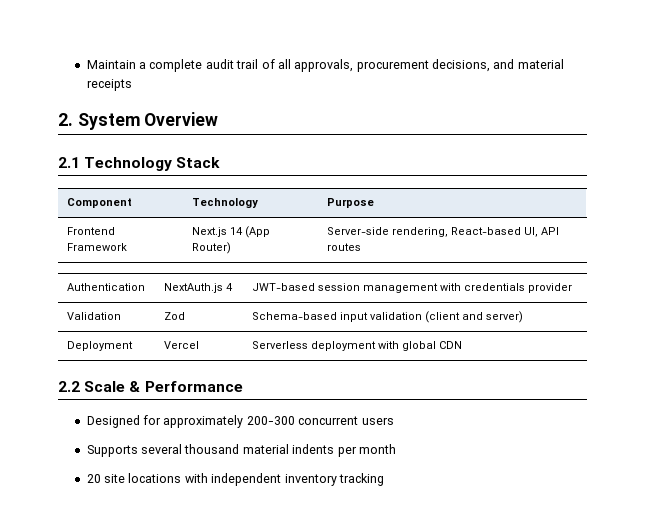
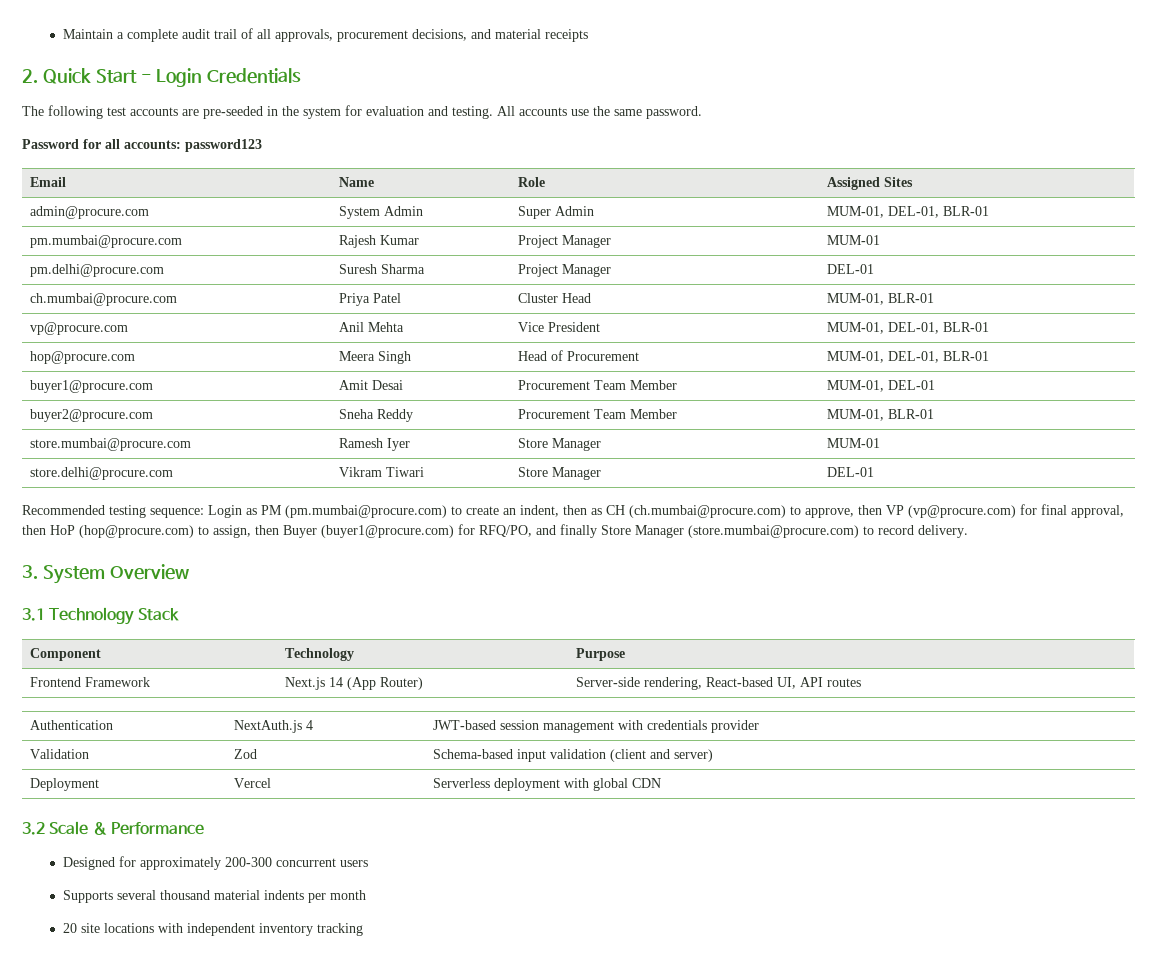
(73, 119) none -> [42,68,302,87] [22,105,702,119] [22,139,262,152] [30,177,67,187] [339,177,375,187] [518,177,546,187] [827,177,914,190] [30,206,150,219] [339,206,424,219] [518,206,595,219] [827,206,990,218] [30,235,183,248] [339,235,420,248] [518,235,612,248] [827,235,881,245] [30,264,165,277] [339,264,426,274] [518,264,612,277] [827,264,875,274] [30,293,178,306] [339,293,402,306] [518,293,592,303] [827,293,935,305] [30,322,129,335] [339,322,405,332] [518,322,601,332] [827,322,990,334] [30,351,136,364] [339,351,412,364] [518,350,640,361] [827,351,990,363] [30,380,154,393] [339,380,404,390] [518,380,678,390] [827,380,936,392] [30,409,154,422] [339,409,414,422] [518,409,678,419] [827,409,935,421] [30,438,192,451] [339,438,411,451] [518,438,602,451] [827,438,881,448] [30,467,174,480] [339,467,425,477] [518,467,602,480] [827,467,875,477] [22,504,1124,518] [22,524,968,538] [22,565,38,579] Quick Start - Login Credentials // The following test accounts are pre-seeded in the system for evaluation and testing. All accounts use the same password. // Password for all accounts: password123 // Email | Name | Role | Assigned Sites // admin@procure.com | System Admin | Super Admin | MUM-01, DEL-01, BLR-01 // pm.mumbai@procure.com | Rajesh Kumar | Project Manager | MUM-01 // pm.delhi@procure.com | Suresh Sharma | Project Manager | DEL-01 // ch.mumbai@procure.com | Priya Patel | Cluster Head | MUM-01, BLR-01 // vp@procure.com | Anil Mehta | Vice President | MUM-01, DEL-01, BLR-01 // hop@procure.com | Meera Singh | Head of Procurement | MUM-01, DEL-01, BLR-01 // buyer1@procure.com | Amit Desai | Procurement Team Member | MUM-01, DEL-01 // buyer2@procure.com | Sneha Reddy | Procurement Team Member | MUM-01, BLR-01 // store.mumbai@procure.com | Ramesh Iyer | Store Manager | MUM-01 // store.delhi@procure.com | Vikram Tiwari | Store Manager | DEL-01 // Recommended testing sequence: Login as PM (pm.mumbai@procure.com) to create an indent, then as CH (ch.mumbai@procure.com) to approve, then VP (vp@procure.com) for final approval, then HoP (hop@procure.com) to assign, then Buyer (buyer1@procure.com) for RFQ/PO, and finally Store Manager (store.mumbai@procure.com) to record delivery. // 3.
[58,157,80,168] 2.1 -> [22,608,45,621] 3.1
[58,381,80,392] 2.2 -> [22,822,45,835] 3.2

